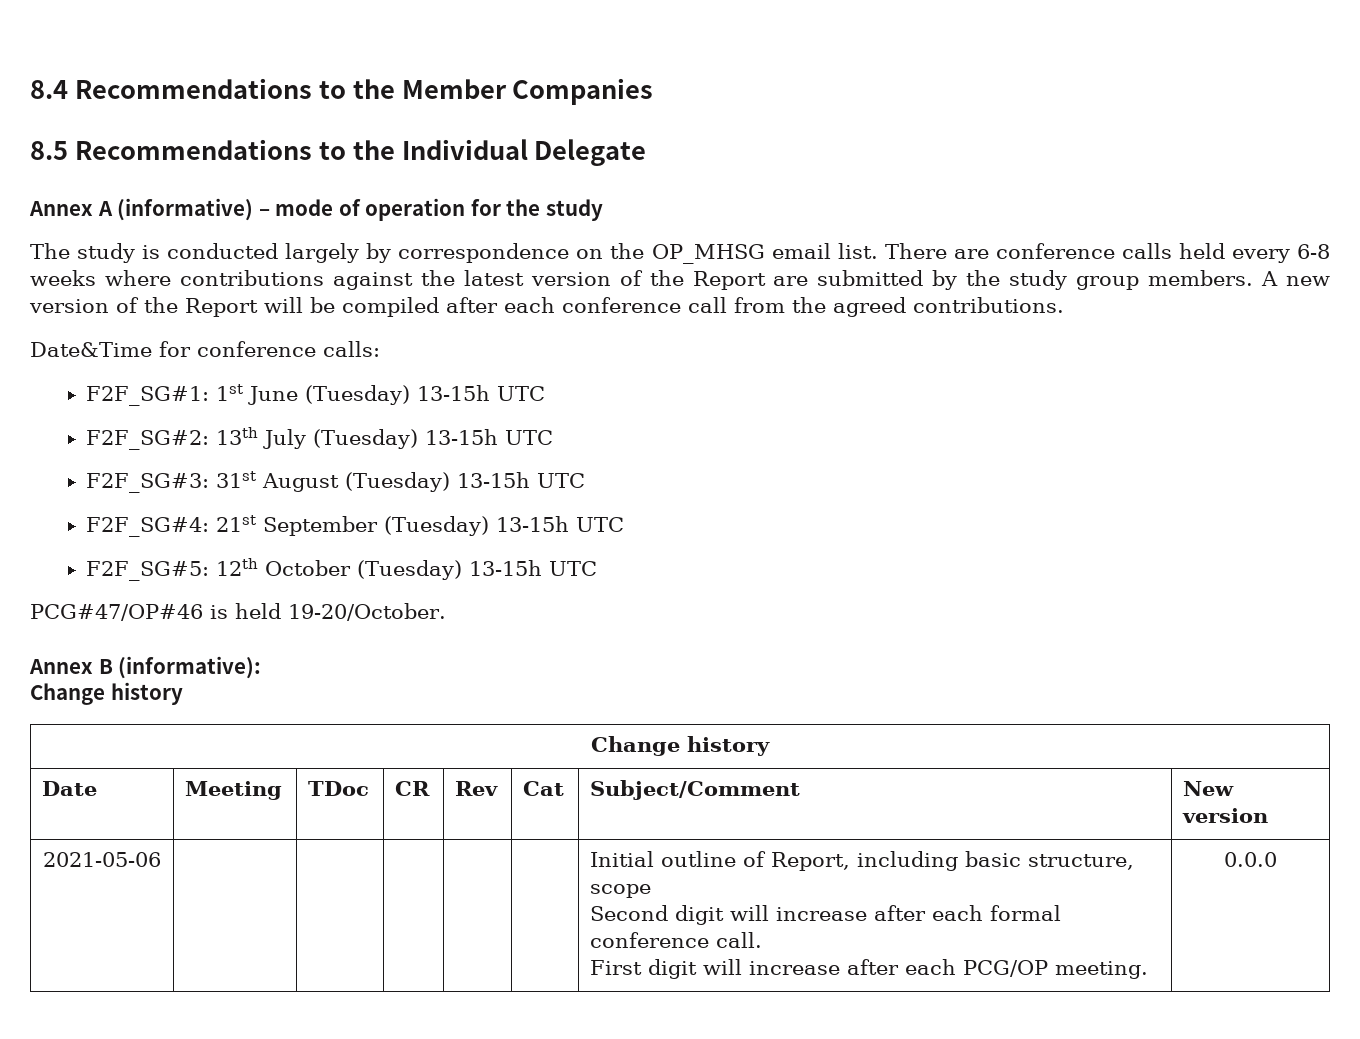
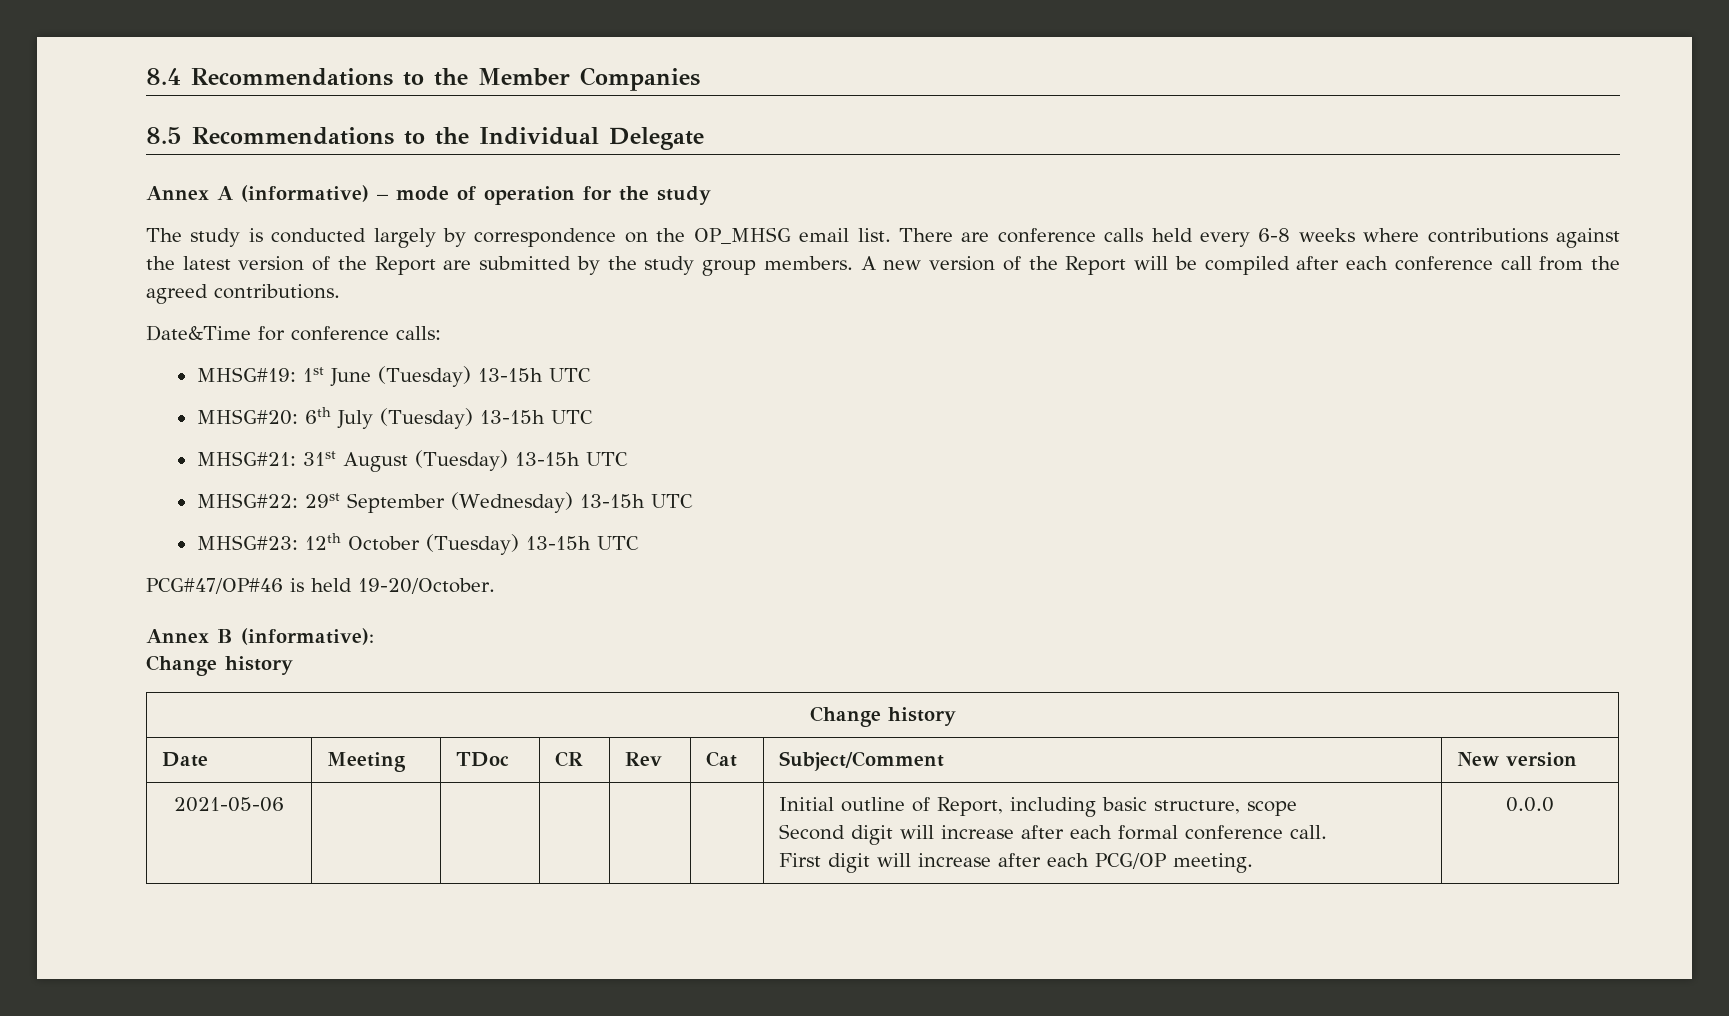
[86,386,210,406] F2F_SG#1: -> [196,367,296,382] MHSG#19:
[86,427,259,450] F2F_SG#2: 13th -> [196,407,331,425] MHSG#20: 6th
[86,473,210,493] F2F_SG#3: -> [196,451,296,466] MHSG#21:
[86,515,625,537] [86,561,210,581] F2F_SG#4: 21st September (Tuesday) 13-15h UTC // F2F_SG#5: -> [196,492,693,513] [196,535,298,550] MHSG#22: 29st September (Wednesday) 13-15h UTC // MHSG#23:

